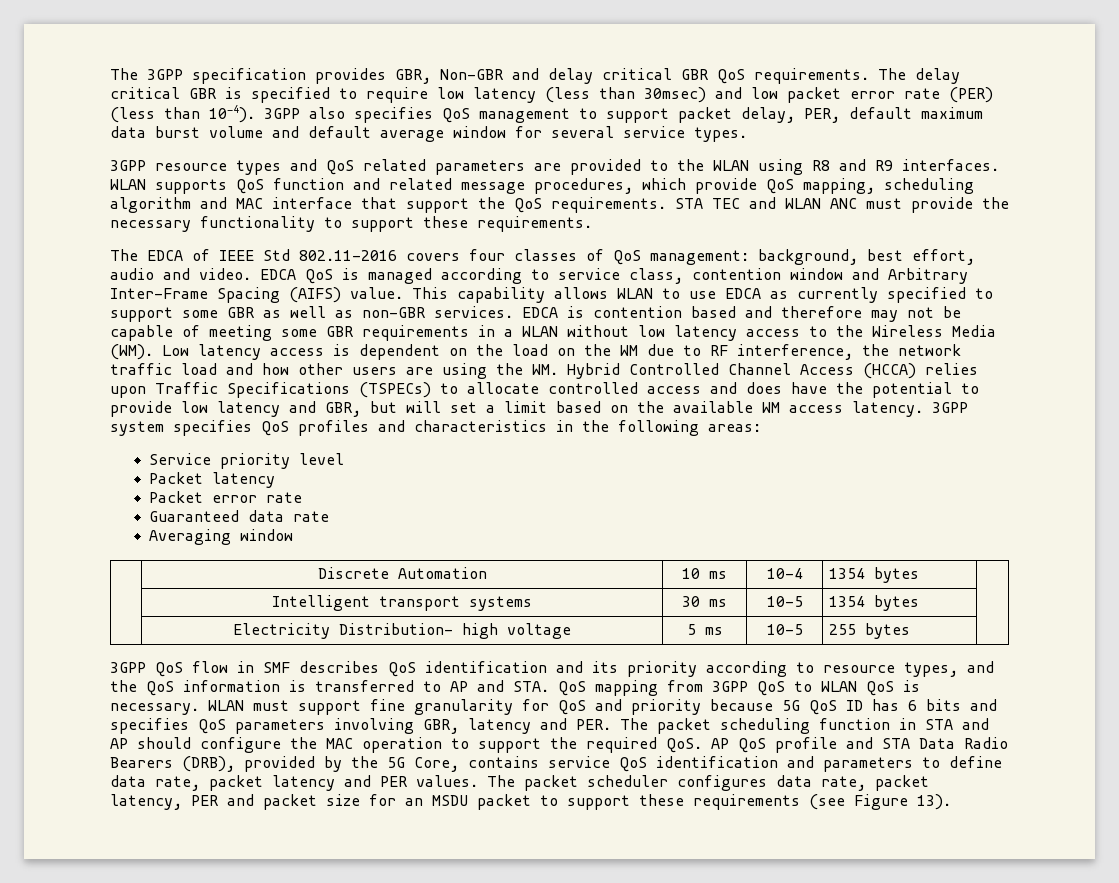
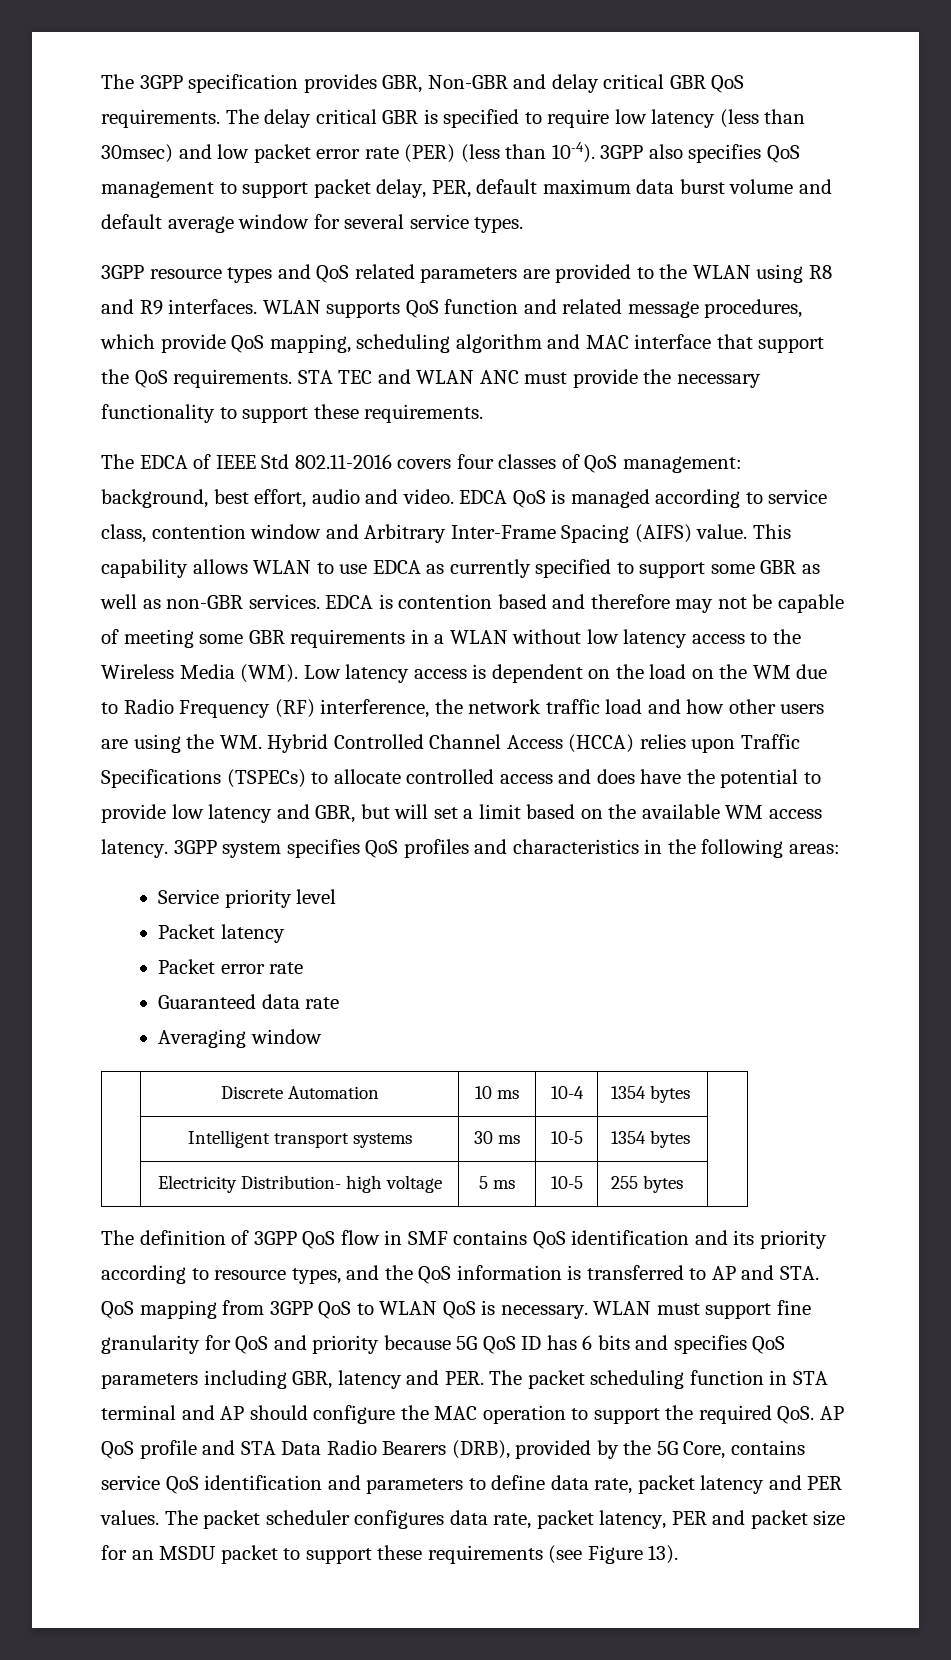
[710,345,728,356] RF -> [123,699,315,718] Radio Frequency (RF)
(910, 631) none -> [101,1230,250,1245] The definition of
[299,661,379,673] describes -> [453,1230,528,1245] contains
[334,718,414,734] involving -> [203,1370,287,1389] including
(953, 724) none -> [101,1405,176,1420] terminal

